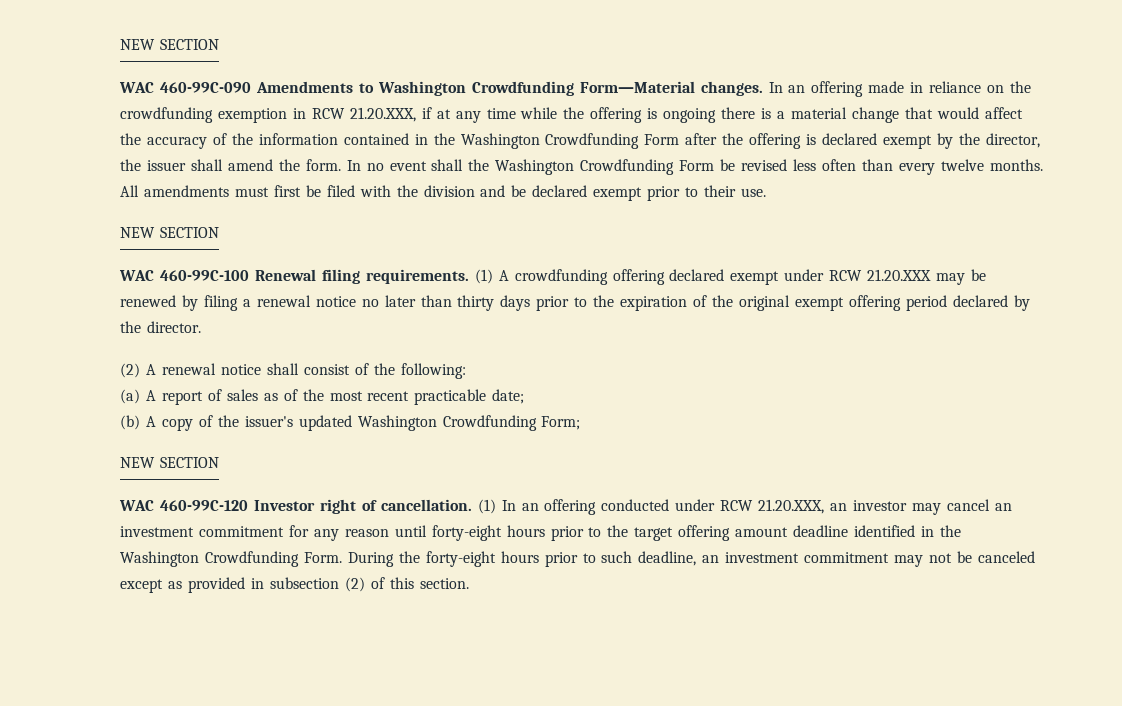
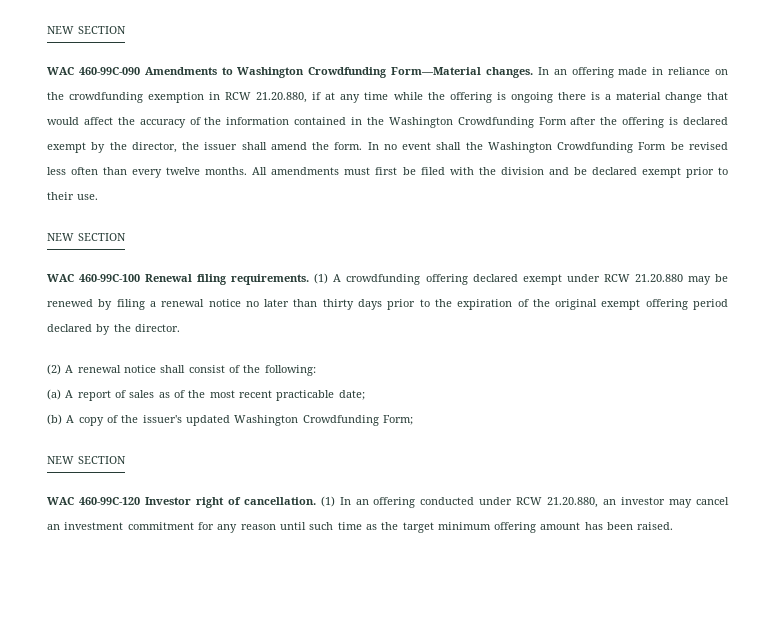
[349,107,416,122] 21.20.XXX, -> [256,92,308,103] 21.20.880,
[867,269,932,281] 21.20.XXX -> [634,274,683,282] 21.20.880
[758,499,825,514] 21.20.XXX, -> [547,497,599,508] 21.20.880,
[431,525,602,541] forty-eight hours prior to -> [309,522,377,530] such time as
(674, 534) none -> [437,522,491,530] minimum
[793,525,961,537] [120,551,1035,567] [120,577,469,593] deadline identified in the Washington Crowdfunding Form. During the forty-eight hours prior to such deadline, an investment commitment may not be canceled except as provided in subsection (2) of this section. -> [584,522,674,530] has been raised.

